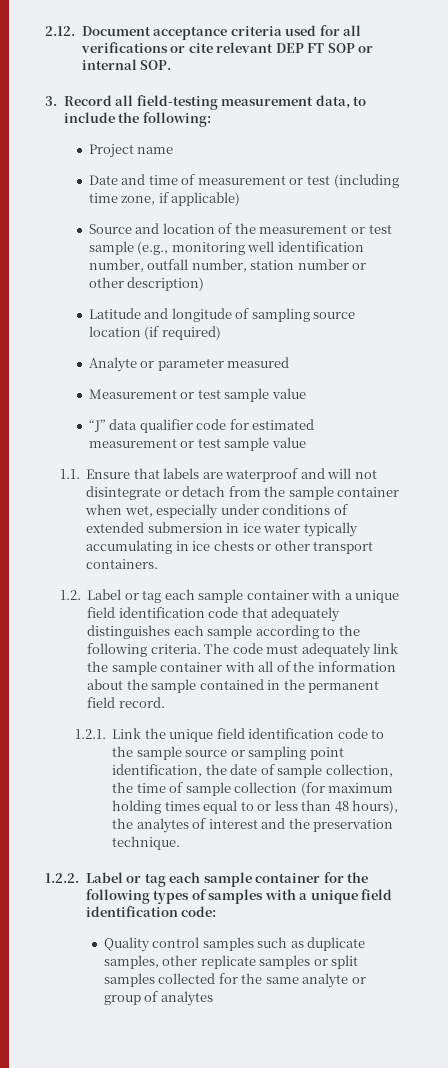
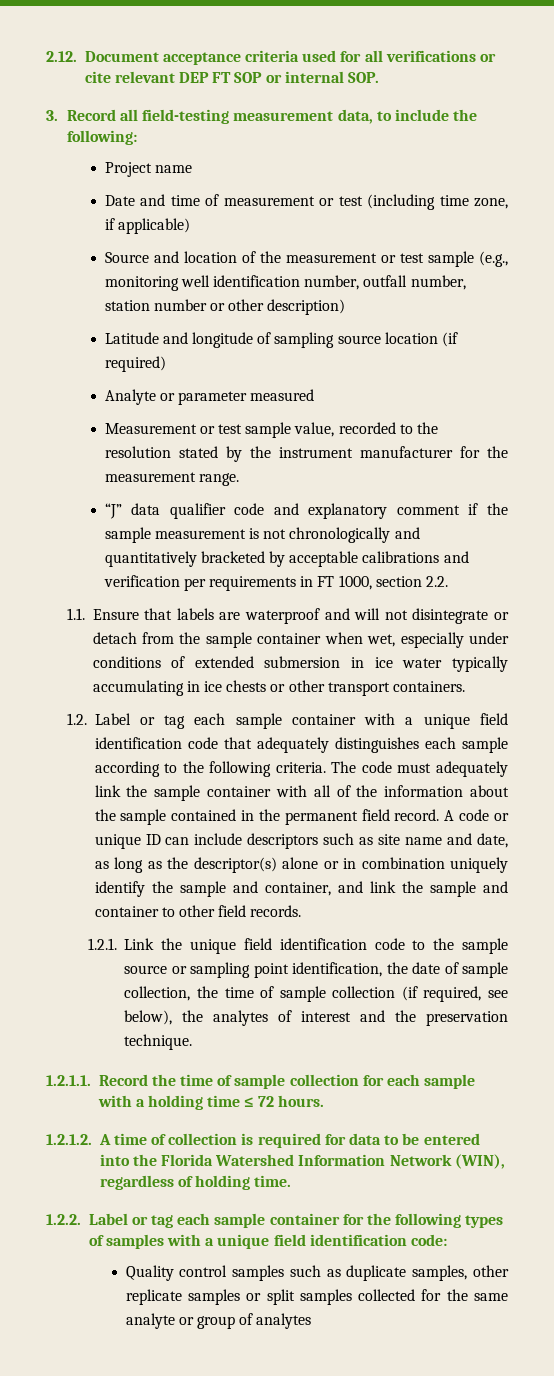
[271,388,306,399] [88,419,315,433] [88,437,306,451] value // “J” data qualifier code for estimated measurement or test sample value -> [294,422,439,437] [104,446,508,462] [104,472,239,486] [104,503,508,519] [104,527,420,543] [104,551,469,567] [103,575,449,591] value, recorded to the resolution stated by the instrument manufacturer for the measurement range. // “J” data qualifier code and explanatory comment if the sample measurement is not chronologically and quantitatively bracketed by acceptable calibrations and verification per requirements in FT 1000, section 2.2.
(165, 702) none -> [444,809,510,821] [94,833,508,849] [94,857,509,873] [94,881,509,897] [94,905,302,917] A code or unique ID can include descriptors such as site name and date, as long as the descriptor(s) alone or in combination uniquely identify the sample and container, and link the sample and container to other field records.
[300,782,394,796] [112,800,399,814] (for maximum holding times equal to or less than 48 hours), -> [401,986,508,1002] [124,1010,173,1025] (if required, see below),
(181, 843) none -> [46,1074,476,1089] [97,1095,324,1110] [46,1133,480,1148] [99,1154,505,1169] [99,1175,292,1190] // 1.2.1.1. Record the time of sample collection for each sample with a holding time ≤ 72 hours. // 1.2.1.2. A time of collection is required for data to be entered into the Florida Watershed Information Network (WIN), regardless of holding time.

